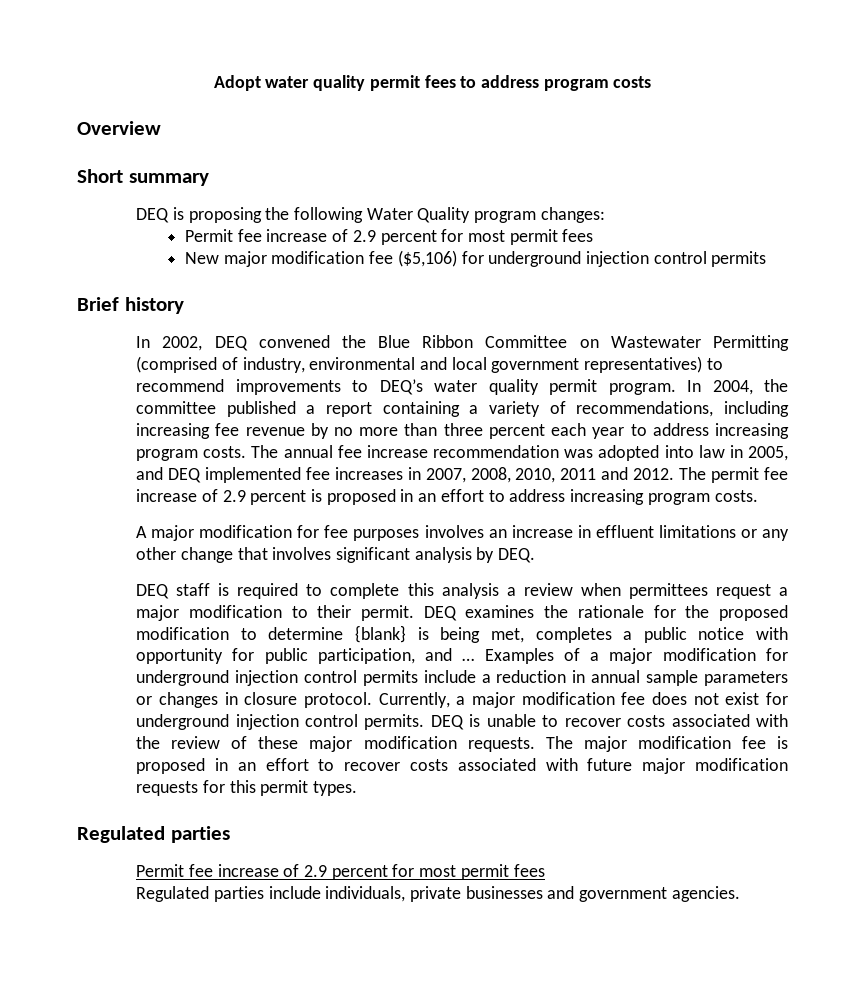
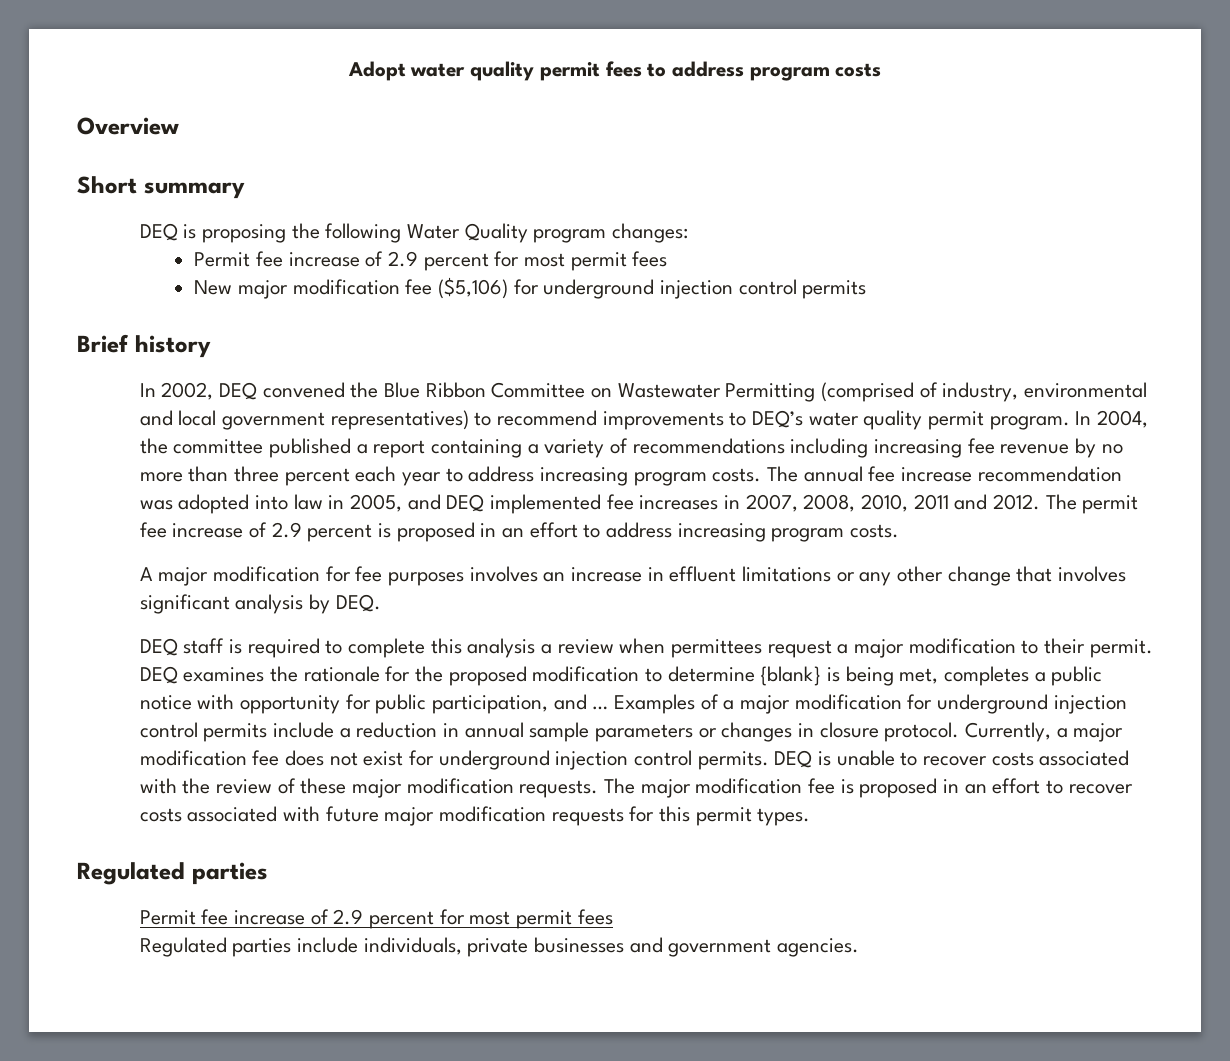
[576,401,714,417] recommendations, -> [632,438,785,454] recommendations

